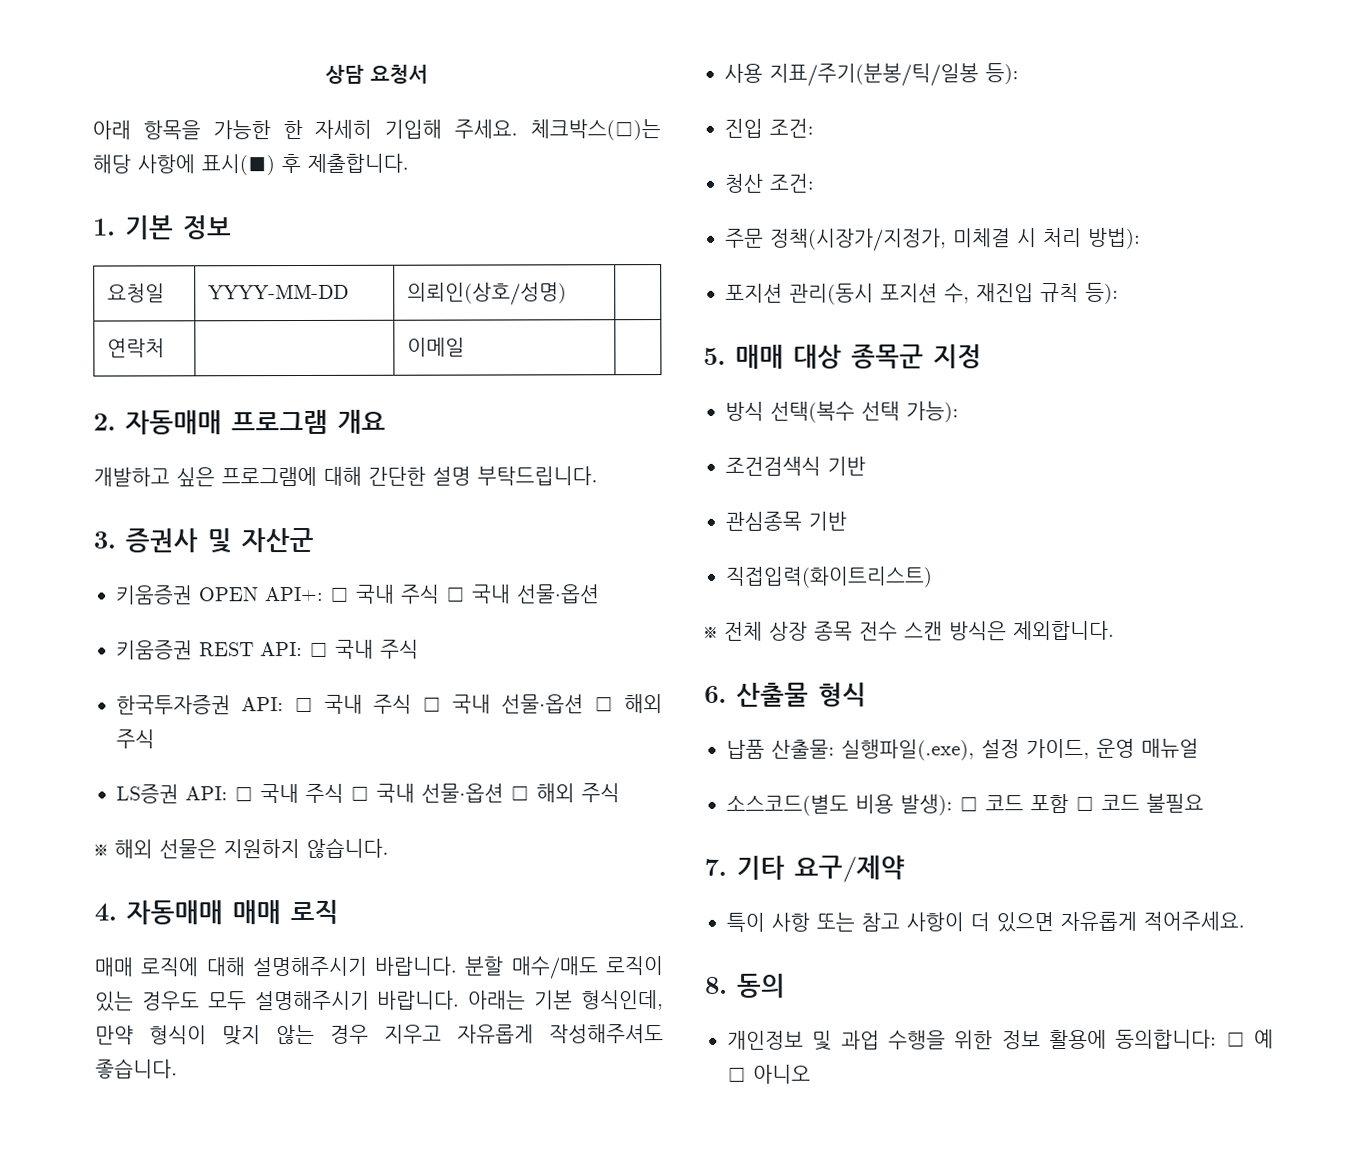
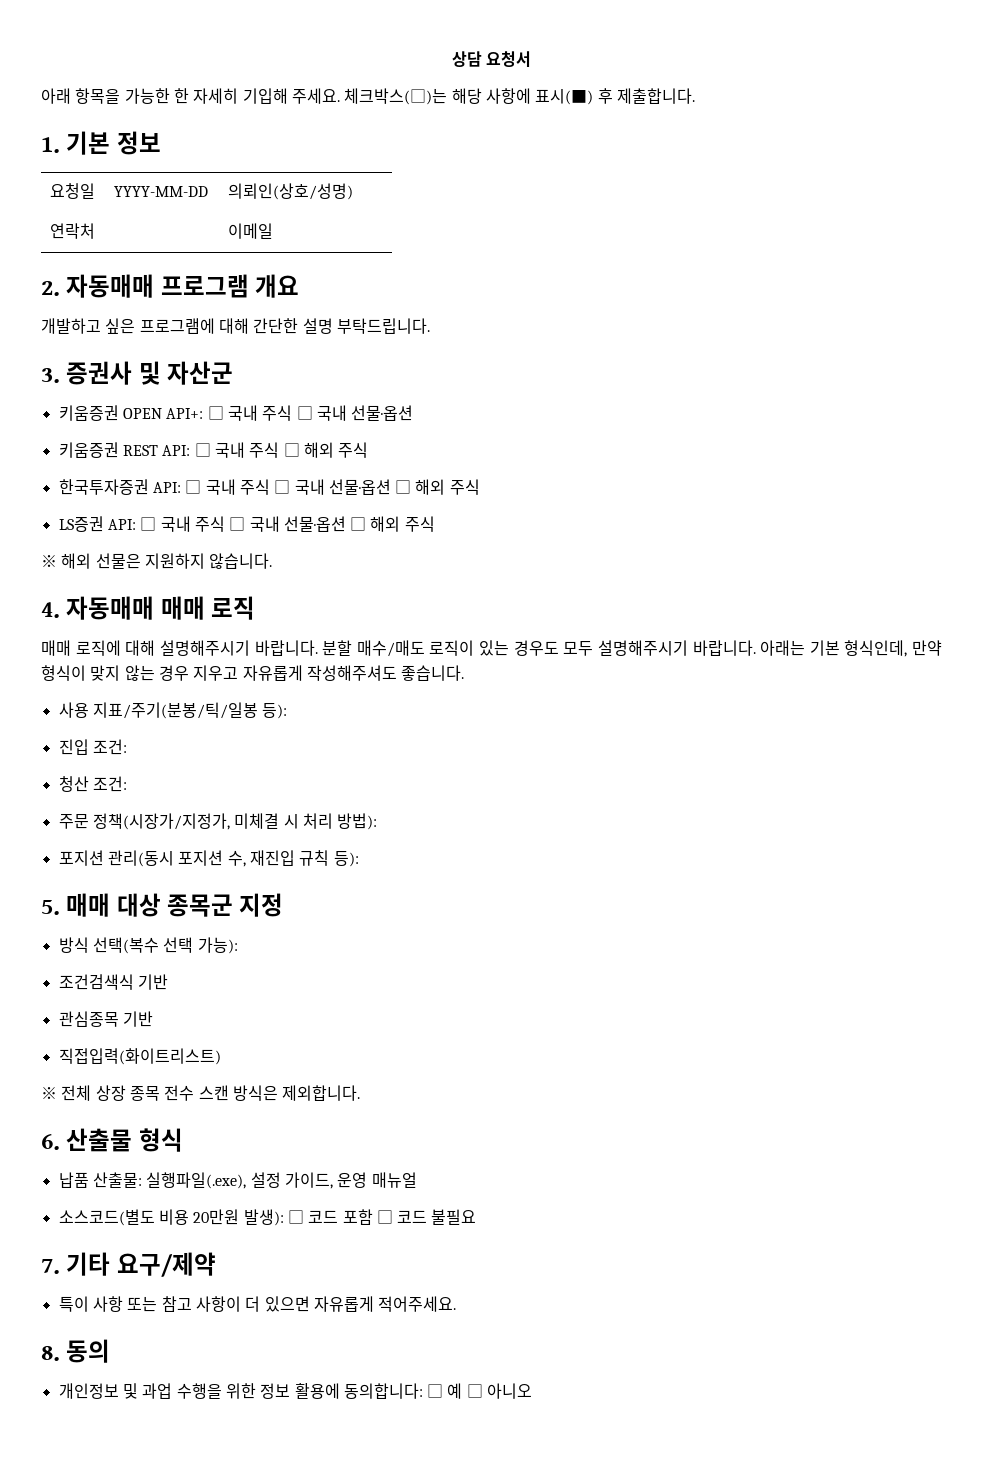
(419, 649) none -> [283,442,369,458] □ 해외 주식
(894, 804) none -> [193,1209,240,1225] 20만원

